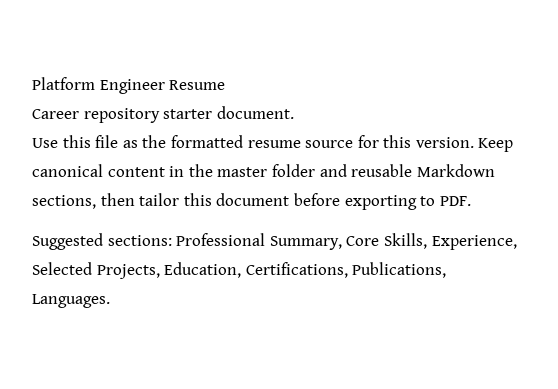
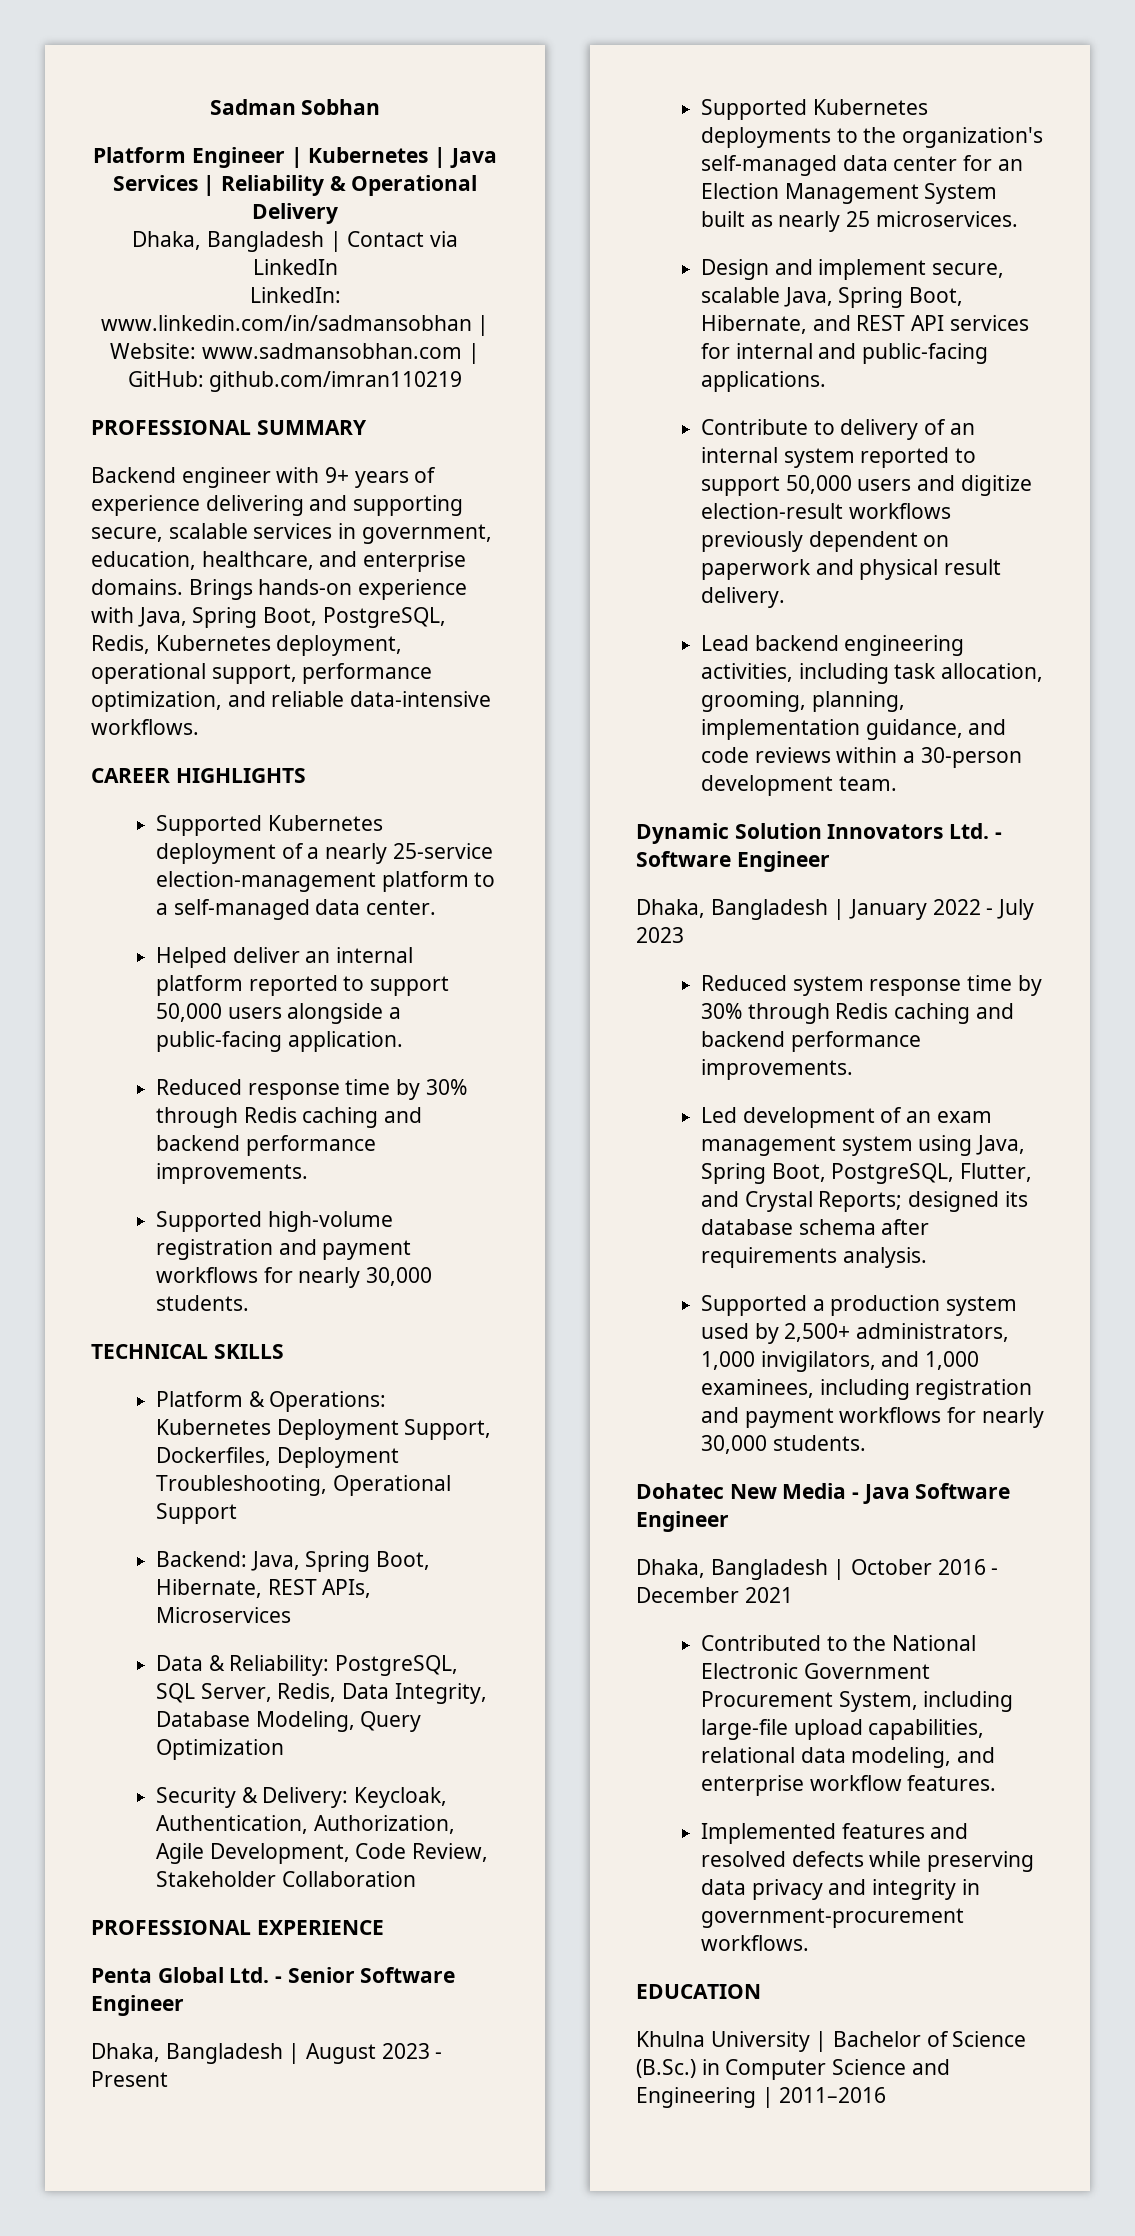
[32,77,226,94] [32,106,294,123] [32,135,514,152] [32,164,495,177] [32,193,471,210] [32,233,517,250] [32,262,447,279] [32,294,110,308] Platform Engineer Resume // Career repository starter document. // Use this file as the formatted resume source for this version. Keep canonical content in the master folder and reusable Markdown sections, then tailor this document before exporting to PDF. // Suggested sections: Professional Summary, Core Skills, Experience, Selected Projects, Education, Certifications, Publications, Languages. -> [209,99,381,115] [93,147,497,168] [112,175,478,196] [252,203,338,224] [132,231,458,252] [252,259,338,275] [249,287,341,303] [100,315,490,336] [110,343,480,364] [127,371,463,392] [91,420,367,435] [91,467,437,488] [91,495,464,516] [91,523,492,544] [91,551,467,572] [91,579,468,600] [91,607,446,628] [91,635,403,656] [91,663,433,684] [91,691,492,712] [91,719,199,735] [91,768,306,783] [156,815,383,836] [156,843,493,864] [156,871,496,892] [156,899,437,920] [156,947,414,968] [156,975,450,996] [156,1003,402,1024] [156,1031,403,1052] [156,1079,467,1100] [156,1107,423,1128] [156,1135,376,1156] [156,1163,309,1184] [156,1211,393,1232] [156,1239,412,1260] [156,1267,433,1288] [156,1295,250,1311] [91,1344,284,1359] [156,1391,387,1412] [156,1419,492,1440] [156,1447,399,1468] [156,1475,451,1496] [156,1503,238,1524] [156,1551,431,1572] [156,1579,372,1598] [156,1607,292,1623] [156,1655,459,1676] [156,1683,487,1704] [156,1711,422,1732] [156,1739,285,1760] [156,1787,448,1808] [156,1815,455,1834] [156,1843,489,1864] [156,1871,416,1887] [91,1920,384,1935] [91,1967,456,1983] [91,1995,184,2016] [91,2043,443,2064] [91,2071,168,2087] [701,99,928,120] [701,127,1044,148] [701,155,1023,176] [701,183,998,204] [701,211,1018,232] [701,259,1005,280] [701,287,964,308] [701,315,1029,334] [701,343,989,364] [701,371,827,392] [701,419,975,440] [701,447,977,468] [701,475,1032,496] [701,503,951,519] [701,531,950,552] [701,559,1002,580] [701,587,786,608] [701,635,965,656] [701,663,1044,684] [701,691,905,712] [701,719,1007,740] [701,747,1022,768] [701,775,897,796] [636,823,1002,844] [636,851,830,872] [636,899,1035,920] [636,927,684,943] [701,975,1042,996] [701,1003,1014,1024] [701,1031,921,1052] [701,1059,854,1080] [701,1107,992,1128] [701,1135,1026,1156] [701,1163,1033,1184] [701,1191,1028,1212] [701,1219,930,1235] [701,1247,927,1268] [701,1295,1018,1316] [701,1323,1010,1344] [701,1351,980,1372] [701,1379,1033,1400] [701,1407,1044,1428] [701,1435,866,1454] [636,1483,1011,1504] [636,1511,729,1532] [636,1559,999,1580] [636,1587,793,1603] [701,1635,977,1651] [701,1663,930,1679] [701,1691,1014,1712] [701,1719,985,1740] [701,1747,996,1768] [701,1775,997,1796] [701,1823,969,1844] [701,1851,1035,1872] [701,1879,980,1900] [701,1908,965,1928] [701,1935,810,1951] [636,1984,761,1999] [636,2031,1027,2052] [636,2059,950,2080] [636,2087,887,2108] Sadman Sobhan // Platform Engineer | Kubernetes | Java Services | Reliability & Operational Delivery // Dhaka, Bangladesh | Contact via LinkedIn // LinkedIn: www.linkedin.com/in/sadmansobhan | Website: www.sadmansobhan.com | GitHub: github.com/imran110219 // PROFESSIONAL SUMMARY // Backend engineer with 9+ years of experience delivering and supporting secure, scalable services in government, education, healthcare, and enterprise domains. Brings hands-on experience with Java, Spring Boot, PostgreSQL, Redis, Kubernetes deployment, operational support, performance optimization, and reliable data-intensive workflows. // CAREER HIGHLIGHTS // Supported Kubernetes deployment of a nearly 25-service election-management platform to a self-managed data center. // Helped deliver an internal platform reported to support 50,000 users alongside a public-facing application. // Reduced response time by 30% through Redis caching and backend performance improvements. // Supported high-volume registration and payment workflows for nearly 30,000 students. // TECHNICAL SKILLS // Platform & Operations: Kubernetes Deployment Support, Dockerfiles, Deployment Troubleshooting, Operational Support // Backend: Java, Spring Boot, Hibernate, REST APIs, Microservices // Data & Reliability: PostgreSQL, SQL Server, Redis, Data Integrity, Database Modeling, Query Optimization // Security & Delivery: Keycloak, Authentication, Authorization, Agile Development, Code Review, Stakeholder Collaboration // PROFESSIONAL EXPERIENCE // Penta Global Ltd. - Senior Software Engineer // Dhaka, Bangladesh | August 2023 - Present // Supported Kubernetes deployments to the organization's self-managed data center for an Election Management System built as nearly 25 microservices. // Design and implement secure, scalable Java, Spring Boot, Hibernate, and REST API services for internal and public-facing applications. // Contribute to delivery of an internal system reported to support 50,000 users and digitize election-result workflows previously dependent on paperwork and physical result delivery. // Lead backend engineering activities, including task allocation, grooming, planning, implementation guidance, and code reviews within a 30-person development team. // Dynamic Solution Innovators Ltd. - Software Engineer // Dhaka, Bangladesh | January 2022 - July 2023 // Reduced system response time by 30% through Redis caching and backend performance improvements. // Led development of an exam management system using Java, Spring Boot, PostgreSQL, Flutter, and Crystal Reports; designed its database schema after requirements analysis. // Supported a production system used by 2,500+ administrators, 1,000 invigilators, and 1,000 examinees, including registration and payment workflows for nearly 30,000 students. // Dohatec New Media - Java Software Engineer // Dhaka, Bangladesh | October 2016 - December 2021 // Contributed to the National Electronic Government Procurement System, including large-file upload capabilities, relational data modeling, and enterprise workflow features. // Implemented features and resolved defects while preserving data privacy and integrity in government-procurement workflows. // EDUCATION // Khulna University | Bachelor of Science (B.Sc.) in Computer Science and Engineering | 2011–2016

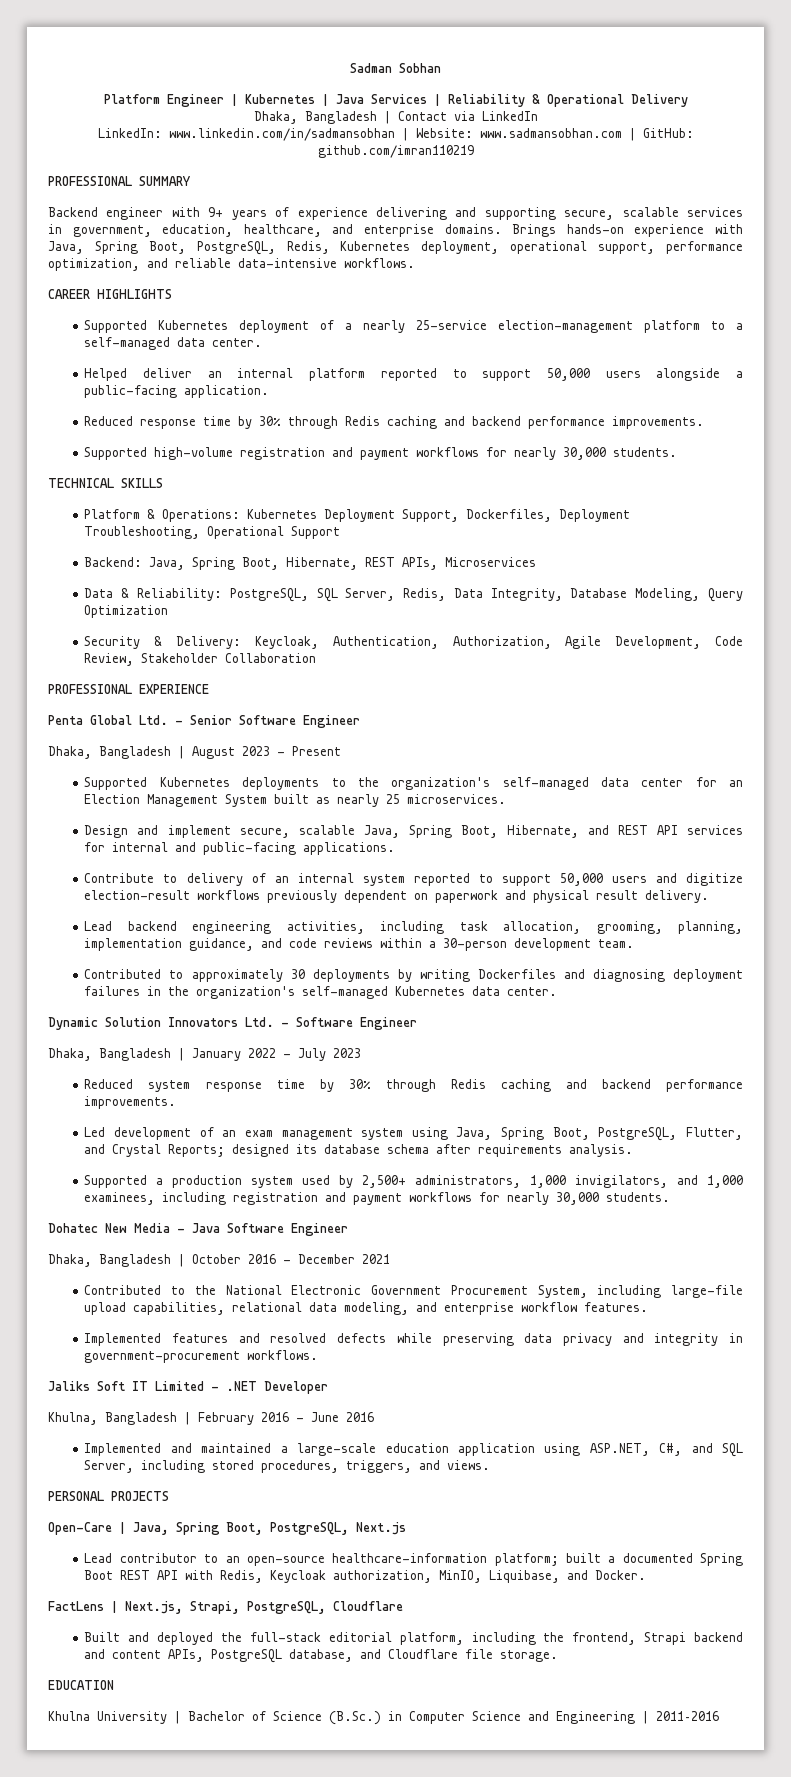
(897, 783) none -> [84,969,743,982] [84,986,558,999] // Contributed to approximately 30 deployments by writing Dockerfiles and diagnosing deployment failures in the organization's self-managed Kubernetes data center.
(810, 1943) none -> [48,1381,328,1394] [48,1412,374,1425] [84,1443,744,1457] [84,1460,491,1473] [48,1491,169,1501] [48,1522,406,1535] [84,1553,743,1566] [84,1570,647,1583] [48,1601,403,1614] [84,1632,743,1645] [84,1649,559,1663] // Jaliks Soft IT Limited - .NET Developer // Khulna, Bangladesh | February 2016 - June 2016 // Implemented and maintained a large-scale education application using ASP.NET, C#, and SQL Server, including stored procedures, triggers, and views. // PERSONAL PROJECTS // Open-Care | Java, Spring Boot, PostgreSQL, Next.js // Lead contributor to an open-source healthcare-information platform; built a documented Spring Boot REST API with Redis, Keycloak authorization, MinIO, Liquibase, and Docker. // FactLens | Next.js, Strapi, PostgreSQL, Cloudflare // Built and deployed the full-stack editorial platform, including the frontend, Strapi backend and content APIs, PostgreSQL database, and Cloudflare file storage.

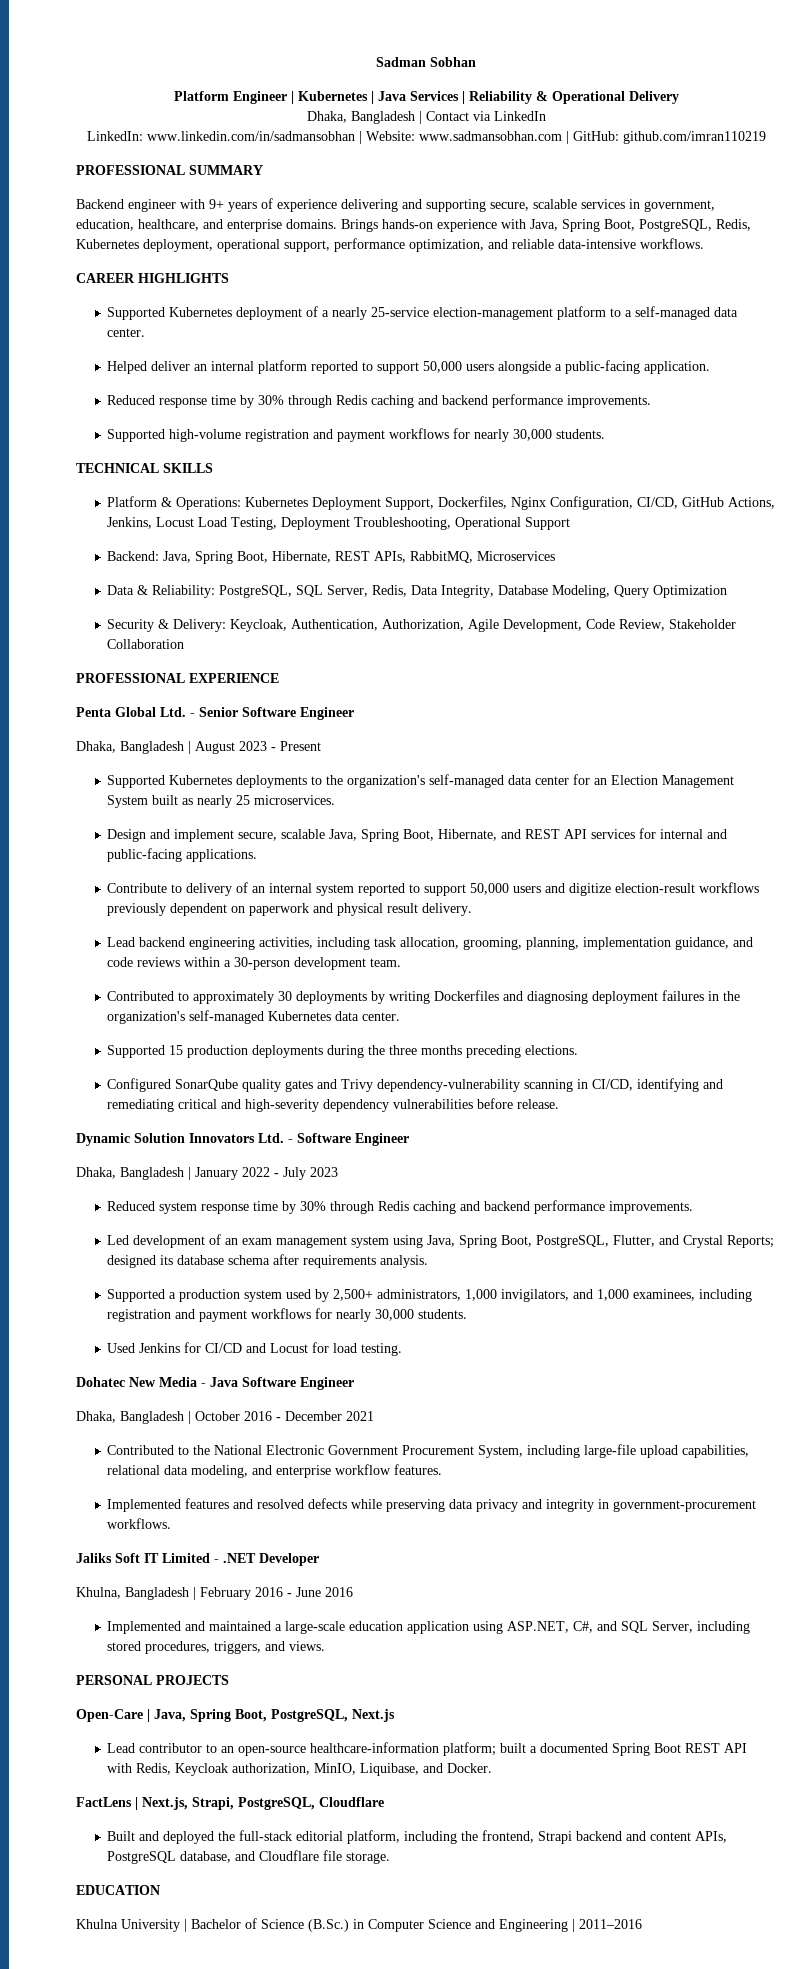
(553, 515) none -> [511,496,776,510] [107,517,278,530] Nginx Configuration, CI/CD, GitHub Actions, Jenkins, Locust Load Testing,
(439, 563) none -> [410,551,474,563] RabbitMQ,
(558, 991) none -> [107,1045,579,1058] [107,1078,724,1092] [107,1098,560,1112] // Supported 15 production deployments during the three months preceding elections. // Configured SonarQube quality gates and Trivy dependency-vulnerability scanning in CI/CD, identifying and remediating critical and high-severity dependency vulnerabilities before release.
(671, 1197) none -> [107,1342,403,1356] // Used Jenkins for CI/CD and Locust for load testing.

